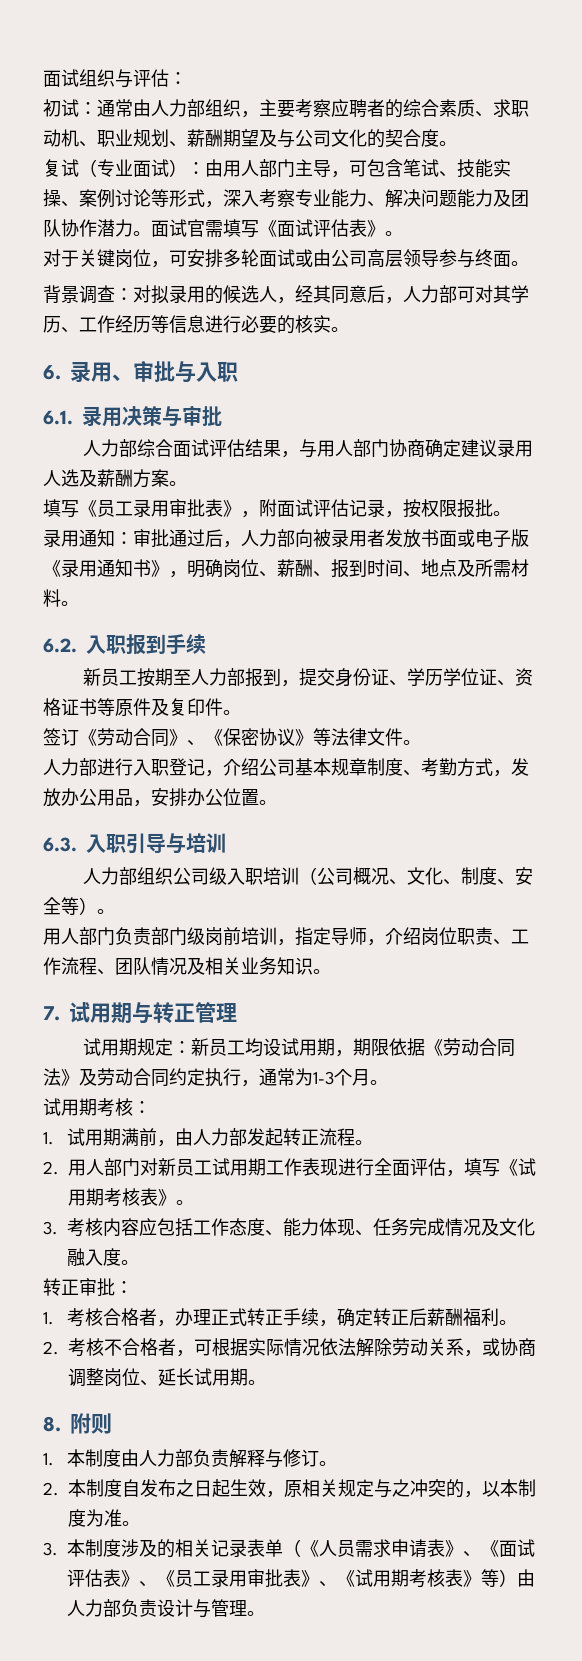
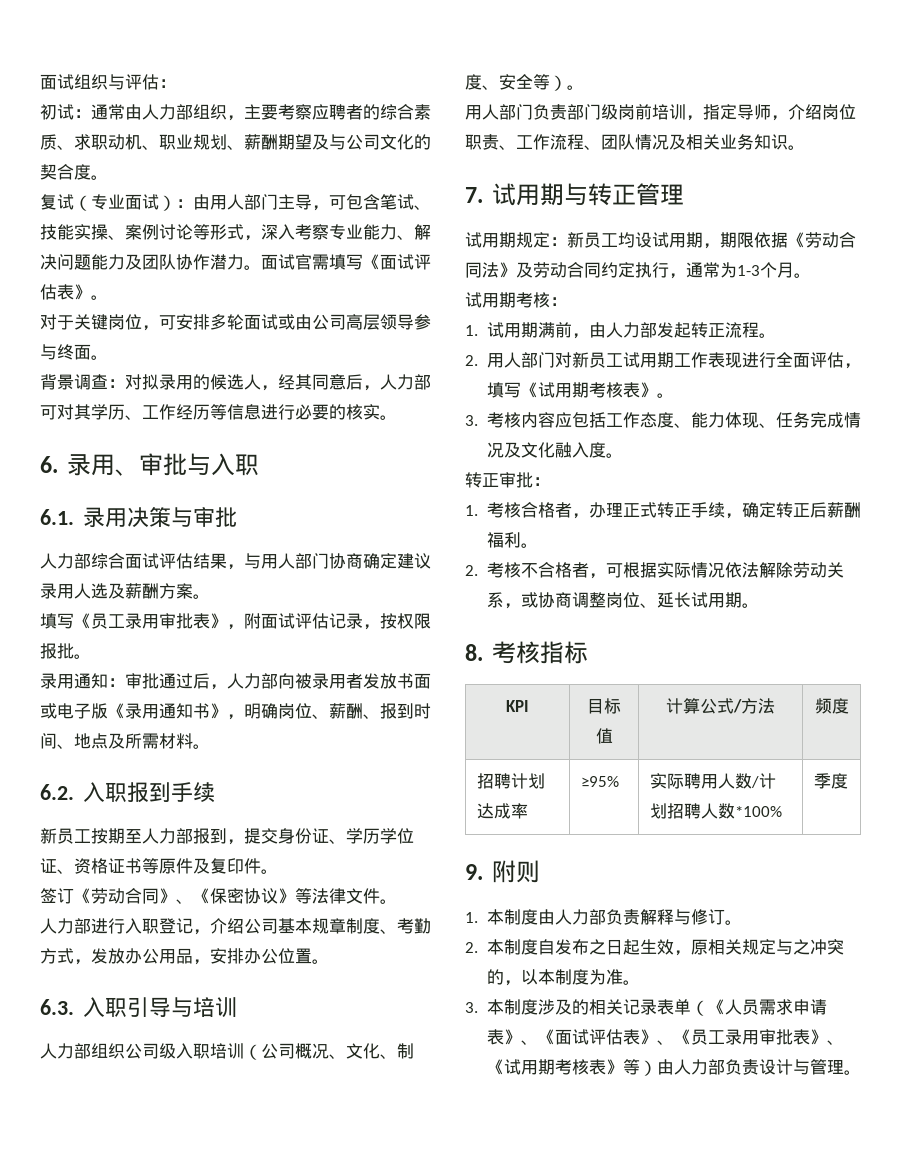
(61, 1424) none -> [491,641,588,664] [506,700,529,712] [587,698,621,714] [595,728,613,744] [666,698,775,714] [814,698,849,714] [476,773,545,789] [476,803,528,819] [580,776,619,787] [649,773,776,789] [649,803,782,819] [813,773,848,789] [465,864,483,880] 考核指标 // KPI | 目标值 | 计算公式/方法 | 频度 // 招聘计划达成率 | ≥95% | 实际聘用人数/计划招聘人数*100% | 季度 // 9.

